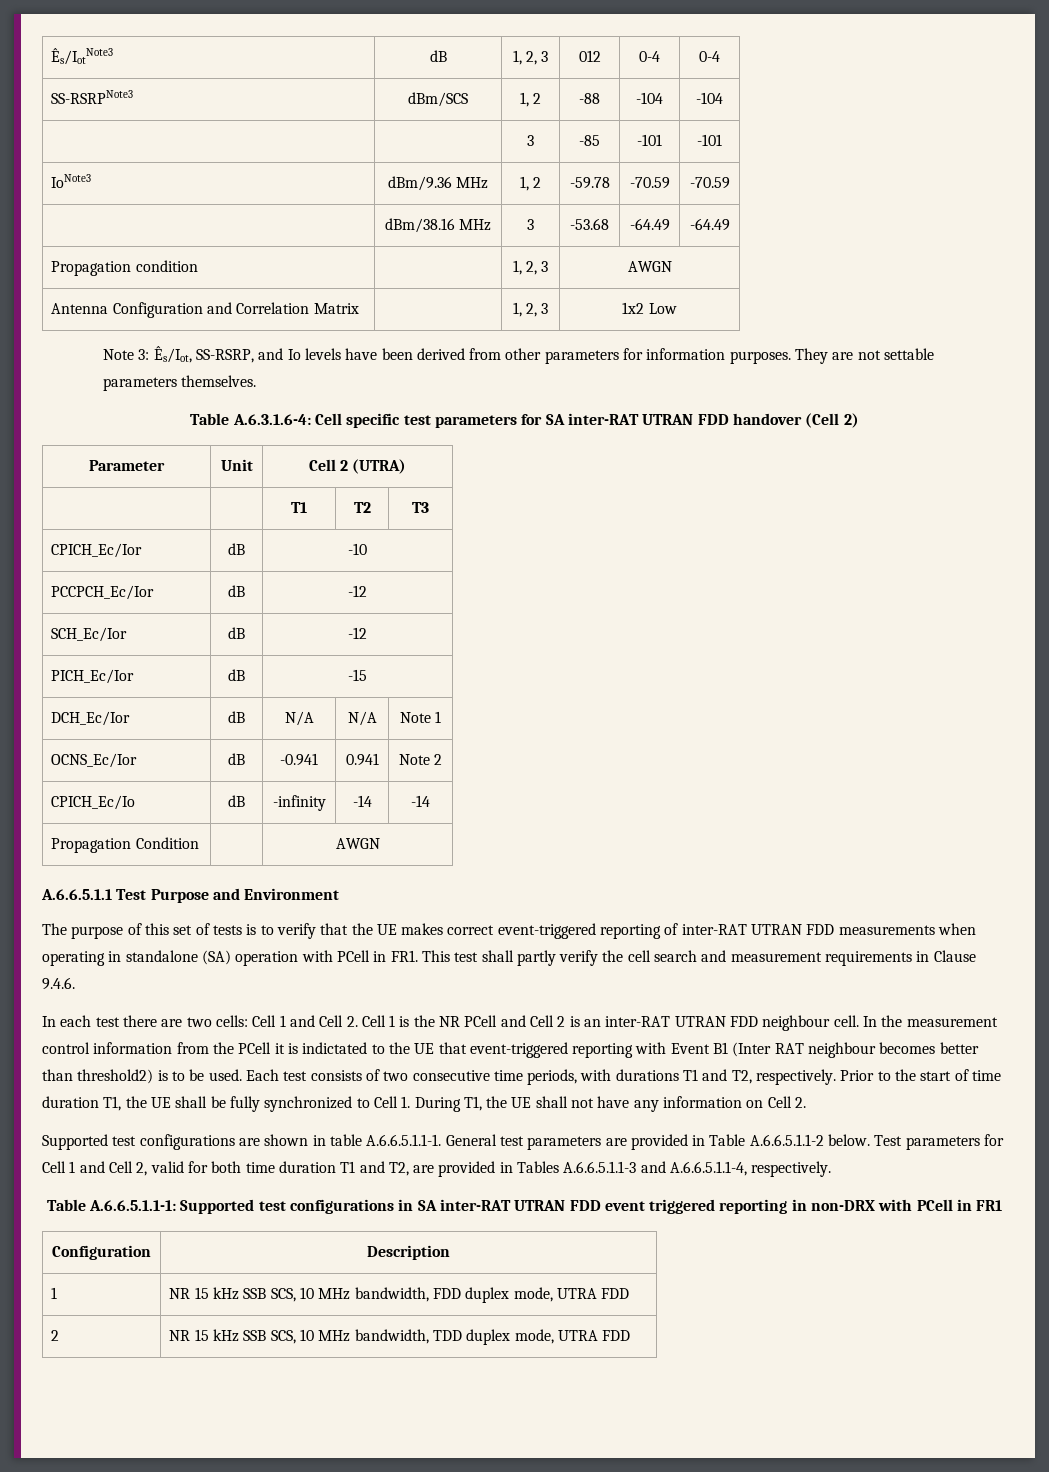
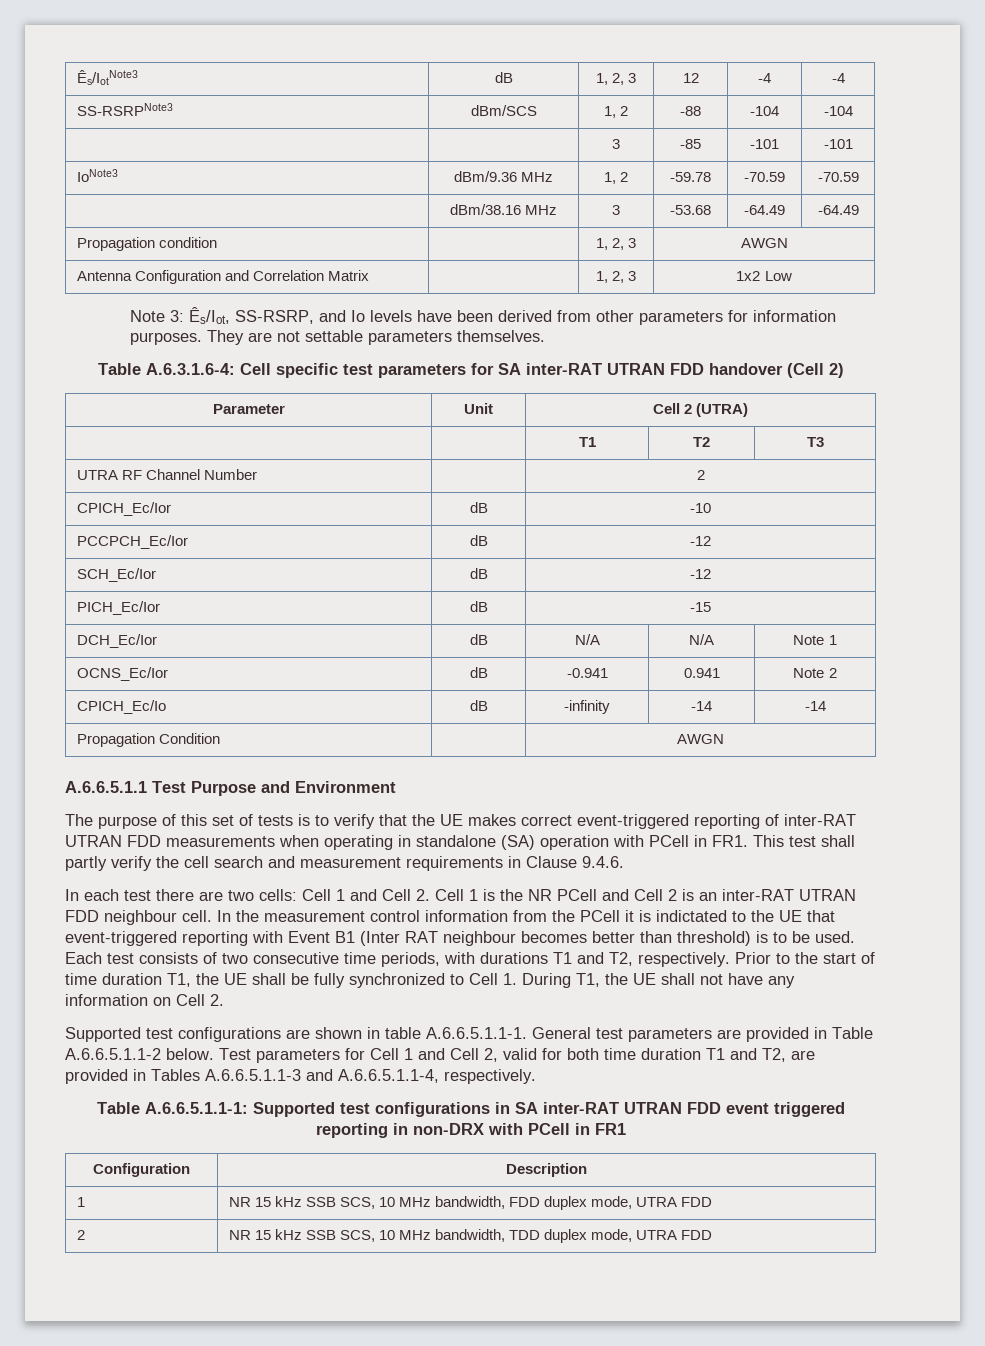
[578,50,601,62] [639,51,660,62] [699,51,720,62] 012 | 0-4 | 0-4 -> [682,73,699,83] [758,73,771,83] [831,73,845,83] 12 | -4 | -4
(429, 507) none -> [76,469,257,480] [696,470,705,480] // UTRA RF Channel Number | | 2
[77,1069,154,1084] threshold2) -> [677,931,751,946] threshold)

